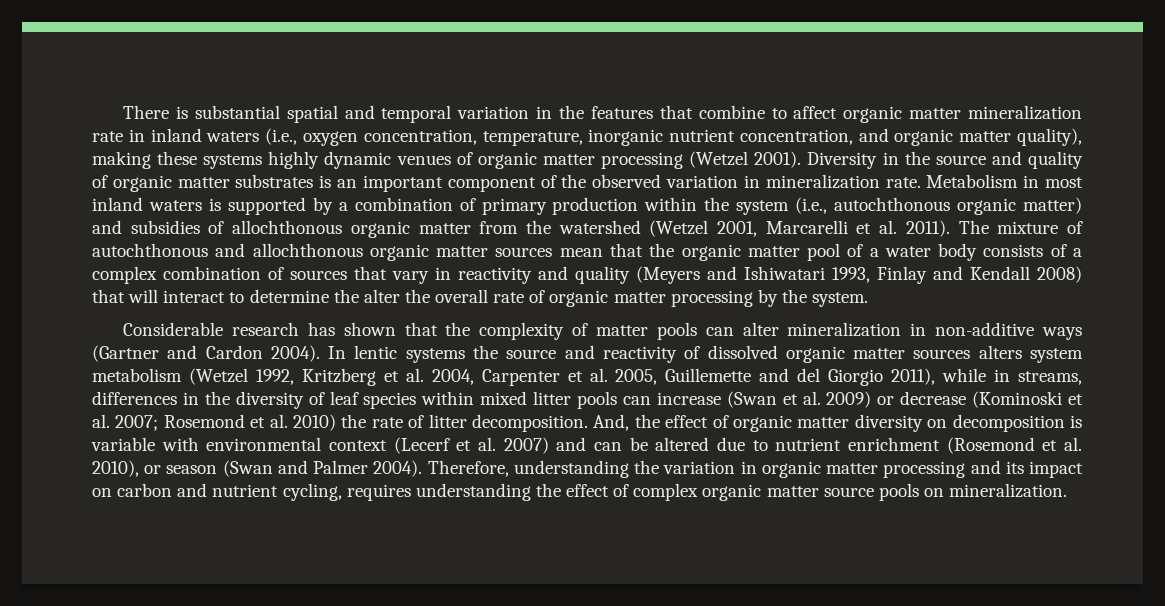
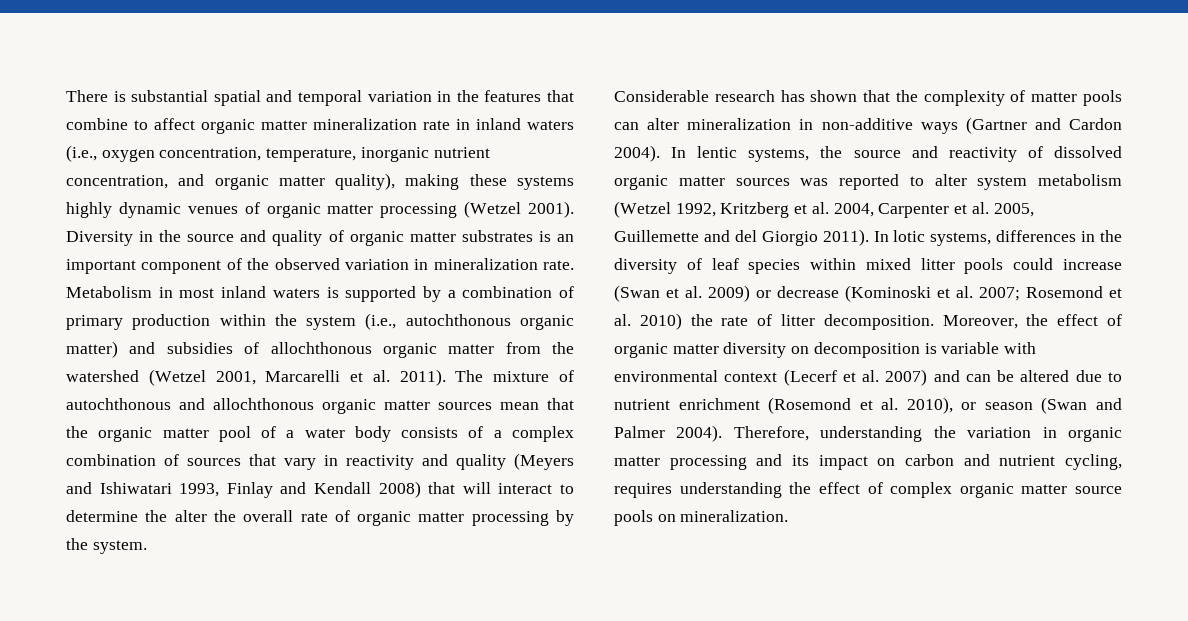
[405,348,465,363] systems -> [748,148,810,162] systems,
[978,345,1022,359] alters -> [800,174,967,190] was reported to alter
[891,368,1083,385] 2011), while in streams, -> [822,229,992,246] 2011). In lotic systems,
[622,396,651,405] can -> [1013,258,1054,270] could
[593,414,630,431] And, -> [942,315,1018,329] Moreover,

